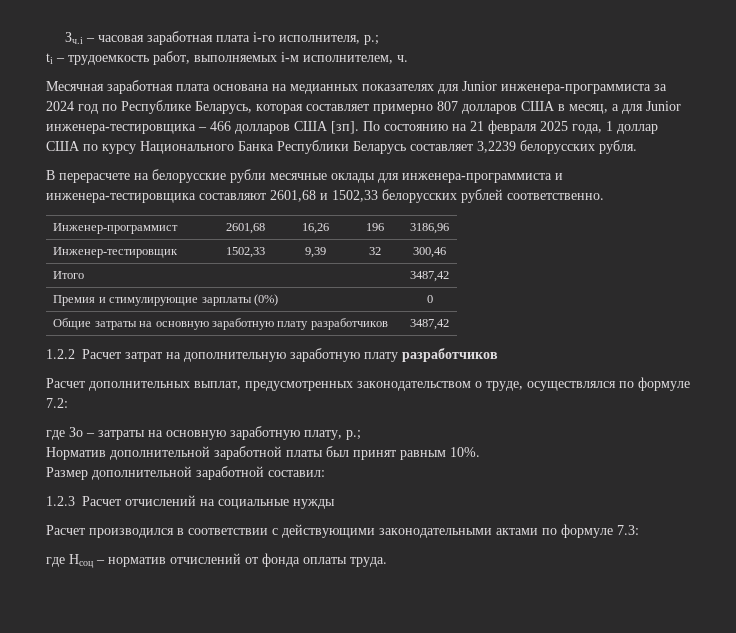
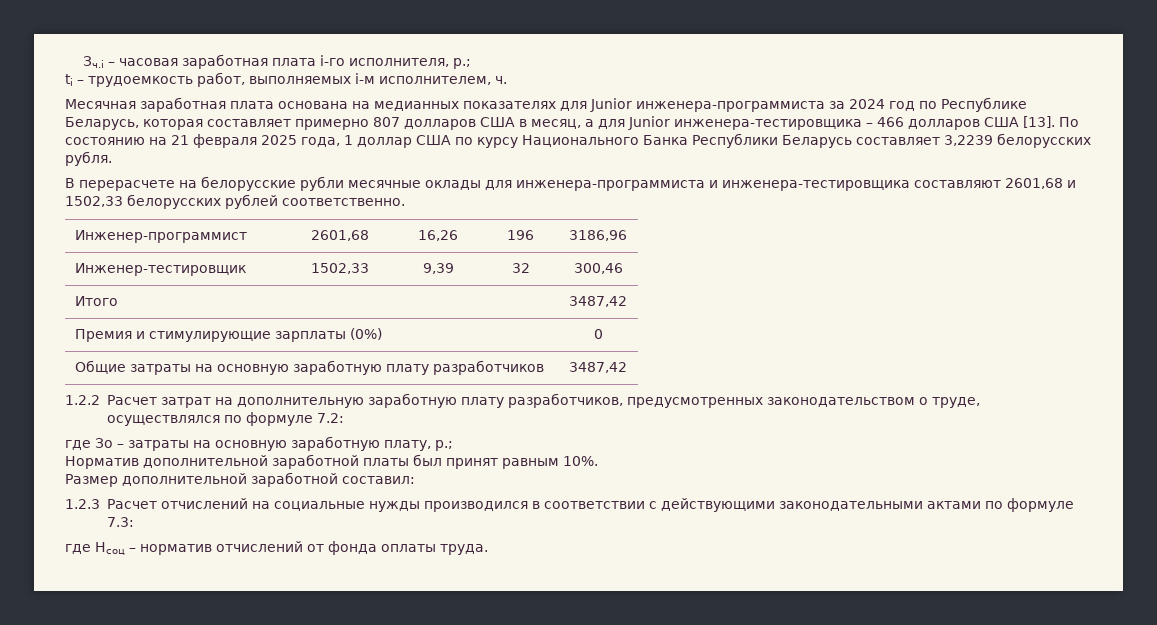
[331,121,359,134] [зп]. -> [1023,116,1055,128] [13].
[402,348,498,362] [46,378,241,391] разработчиков // Расчет дополнительных выплат, -> [507,393,623,408] разработчиков,
[46,525,85,535] // Расчет -> (420, 506) none

